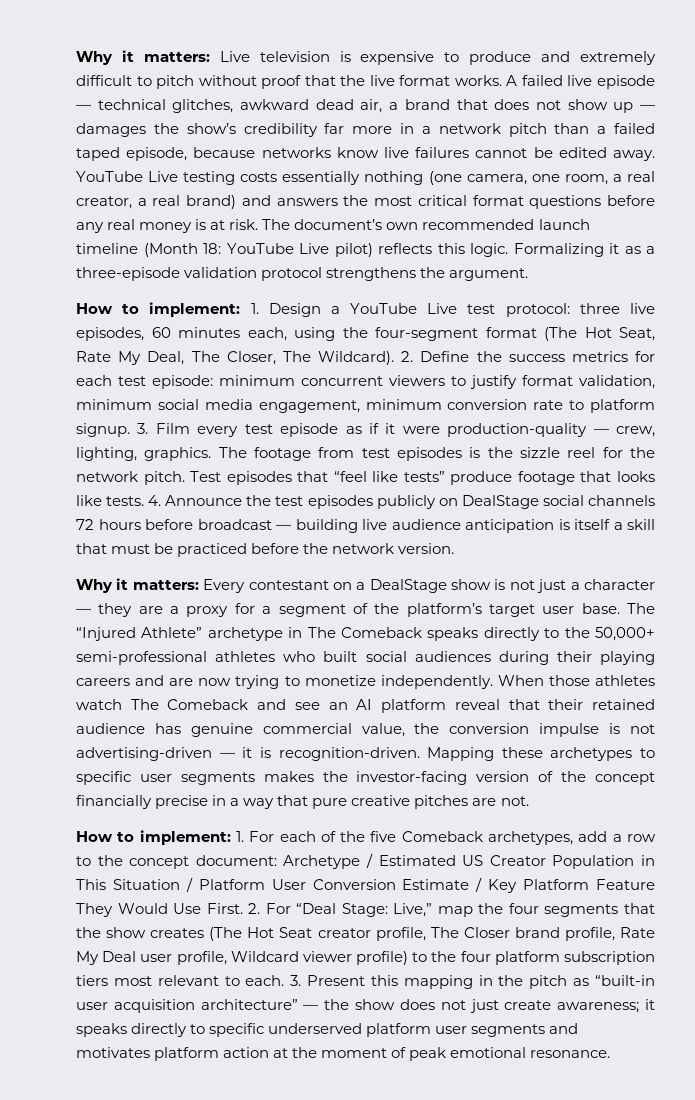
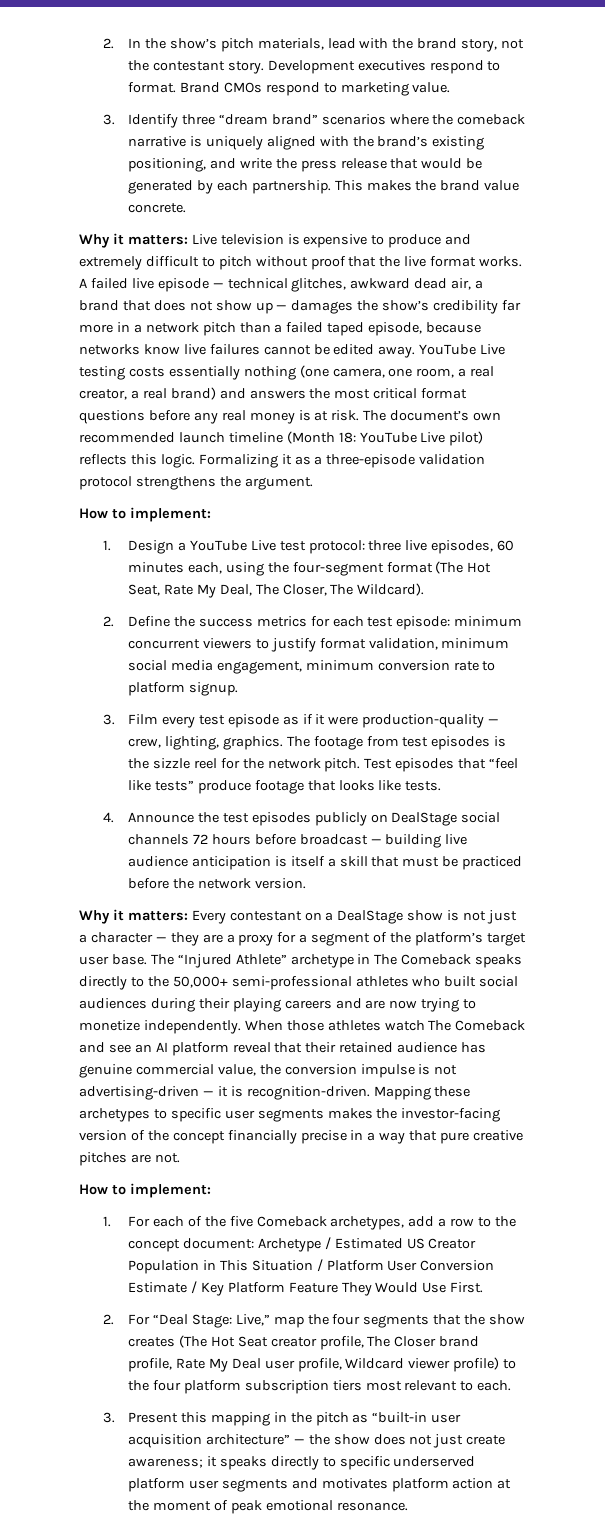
(76, 58) none -> [103,38,525,52] [127,60,501,74] [127,82,451,96] [103,114,526,128] [127,136,485,150] [127,158,483,172] [127,180,520,194] [127,203,186,213] 2. In the show’s pitch materials, lead with the brand story, not the contestant story. Development executives respond to format. Brand CMOs respond to marketing value. // 3. Identify three “dream brand” scenarios where the comeback narrative is uniquely aligned with the brand’s existing positioning, and write the press release that would be generated by each partnership. This makes the brand value concrete. //
(241, 309) none -> (211, 514) //
(394, 358) none -> (425, 589) //
(130, 430) none -> (238, 689) //
(145, 501) none -> (442, 786) //
(231, 837) none -> (211, 1190) //
(243, 908) none -> (484, 1287) //
(285, 980) none -> (512, 1385) //

